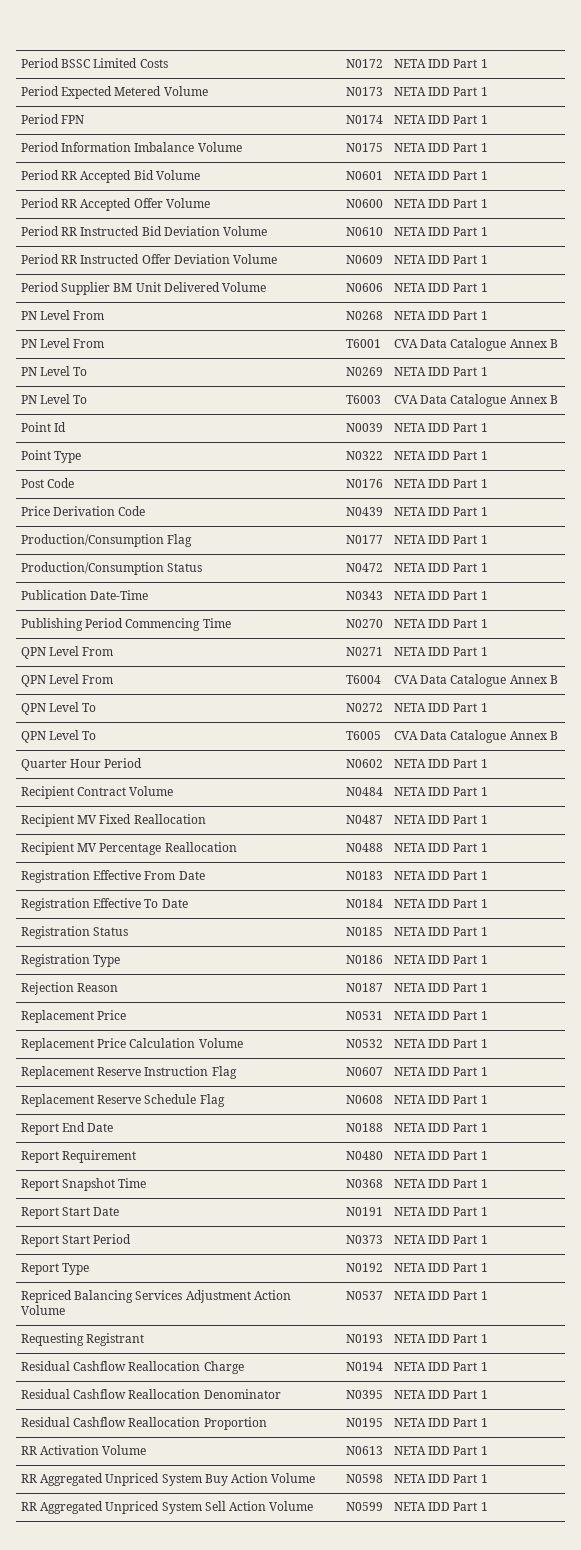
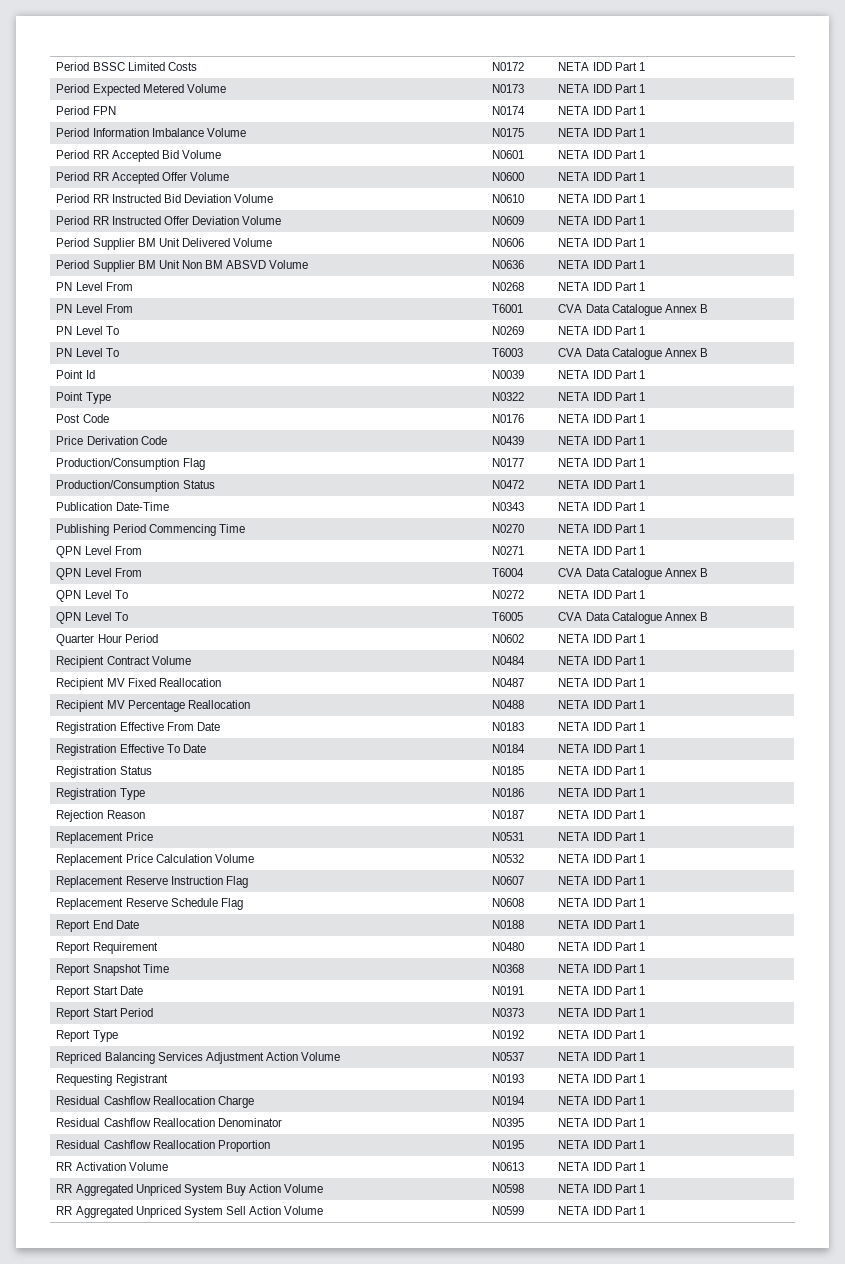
(488, 287) none -> [56,260,309,272] [492,260,525,269] [558,260,645,269] // Period Supplier BM Unit Non BM ABSVD Volume | N0636 | NETA IDD Part 1

